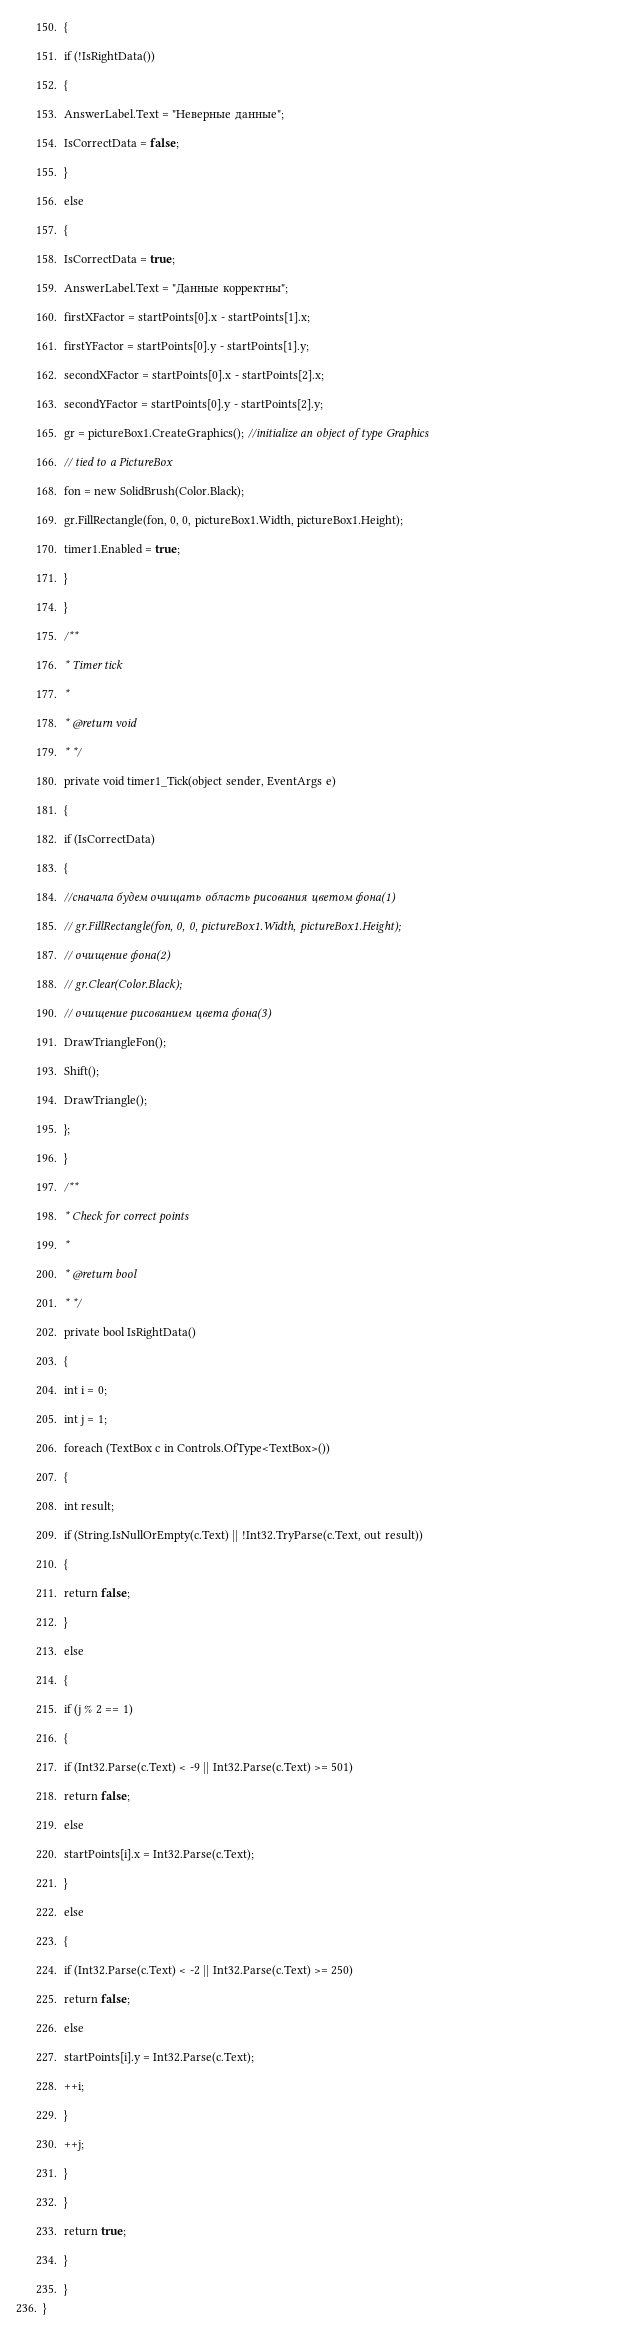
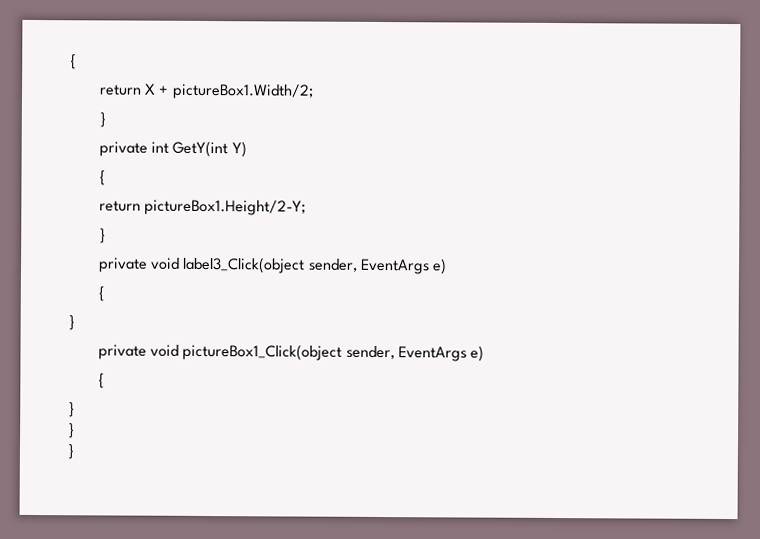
[36,22,68,34] [36,51,156,63] [36,80,68,92] [36,109,284,121] [36,138,180,149] [36,167,68,179] [36,196,84,205] [36,225,68,237] [36,254,176,265] [36,283,288,295] [36,312,311,324] [36,341,310,353] [36,370,325,382] [36,399,324,411] [36,428,429,441] [36,457,174,467] [36,486,244,498] [36,515,404,527] [36,544,181,555] [36,573,68,585] [36,602,68,614] [36,631,79,641] [36,660,124,669] [36,689,70,698] [36,718,138,729] [36,747,84,757] [36,776,336,788] [36,805,68,817] [36,834,156,846] [36,863,68,875] [36,891,396,905] [36,921,401,934] [36,950,172,962] [36,979,183,991] [36,1008,273,1021] [36,1037,166,1049] [36,1066,99,1078] [36,1095,147,1107] [36,1124,70,1136] [36,1153,68,1165] [36,1182,79,1192] [36,1211,190,1224] [36,1240,70,1249] [36,1269,138,1280] [36,1298,84,1308] [36,1327,197,1339] [36,1356,68,1368] [36,1386,107,1396] [36,1414,107,1426] [36,1443,331,1455] [36,1472,68,1484] [36,1501,115,1512] [36,1530,423,1542] [36,1559,68,1571] [36,1588,131,1599] [36,1617,68,1629] [36,1646,84,1656] [36,1675,68,1687] [36,1704,133,1716] [36,1733,68,1745] [36,1762,354,1774] [36,1791,131,1802] [36,1820,84,1830] [36,1849,255,1861] [36,1878,68,1890] [36,1907,84,1917] [36,1936,68,1948] [36,1965,354,1977] [36,1994,131,2005] [36,2023,84,2033] [36,2052,255,2064] [36,2082,84,2092] [36,2110,68,2122] [36,2140,84,2151] [36,2168,68,2180] [36,2197,68,2209] [36,2227,127,2237] [36,2255,68,2267] [36,2284,68,2296] [16,2304,37,2313] 150. { // 151. if (!IsRightData()) // 152. { // 153. AnswerLabel.Text = "Неверные данные"; // 154. IsCorrectData = false; // 155. } // 156. else // 157. { // 158. IsCorrectData = true; // 159. AnswerLabel.Text = "Данные корректны"; // 160. firstXFactor = startPoints[0].x - startPoints[1].x; // 161. firstYFactor = startPoints[0].y - startPoints[1].y; // 162. secondXFactor = startPoints[0].x - startPoints[2].x; // 163. secondYFactor = startPoints[0].y - startPoints[2].y; // 165. gr = pictureBox1.CreateGraphics(); //initialize an object of type Graphics // 166. // tied to a PictureBox // 168. fon = new SolidBrush(Color.Black); // 169. gr.FillRectangle(fon, 0, 0, pictureBox1.Width, pictureBox1.Height); // 170. timer1.Enabled = true; // 171. } // 174. } // 175. /** // 176. * Timer tick // 177. * // 178. * @return void // 179. * */ // 180. private void timer1_Tick(object sender, EventArgs e) // 181. { // 182. if (IsCorrectData) // 183. { // 184. //сначала будем очищать область рисования цветом фона(1) // 185. // gr.FillRectangle(fon, 0, 0, pictureBox1.Width, pictureBox1.Height); // 187. // очищение фона(2) // 188. // gr.Clear(Color.Black); // 190. // очищение рисованием цвета фона(3) // 191. DrawTriangleFon(); // 193. Shift(); // 194. DrawTriangle(); // 195. }; // 196. } // 197. /** // 198. * Check for correct points // 199. * // 200. * @return bool // 201. * */ // 202. private bool IsRightData() // 203. { // 204. int i = 0; // 205. int j = 1; // 206. foreach (TextBox c in Controls.OfType<TextBox>()) // 207. { // 208. int result; // 209. if (String.IsNullOrEmpty(c.Text) || !Int32.TryParse(c.Text, out result)) // 210. { // 211. return false; // 212. } // 213. else // 214. { // 215. if (j % 2 == 1) // 216. { // 217. if (Int32.Parse(c.Text) < -9 || Int32.Parse(c.Text) >= 501) // 218. return false; // 219. else // 220. startPoints[i].x = Int32.Parse(c.Text); // 221. } // 222. else // 223. { // 224. if (Int32.Parse(c.Text) < -2 || Int32.Parse(c.Text) >= 250) // 225. return false; // 226. else // 227. startPoints[i].y = Int32.Parse(c.Text); // 228. ++i; // 229. } // 230. ++j; // 231. } // 232. } // 233. return true; // 234. } // 235. } // 236. -> [70,54,77,70] [98,83,314,100] [98,112,106,128] [98,140,247,158] [98,170,106,186] [98,199,307,216] [98,228,106,244] [97,256,448,275] [97,286,105,302] [68,315,75,331] [97,343,485,362] [97,373,105,389] [68,402,75,418] [68,423,75,439] { // return X + pictureBox1.Width/2; // } // private int GetY(int Y) // { // return pictureBox1.Height/2-Y; // } // private void label3_Click(object sender, EventArgs e) // { // } // private void pictureBox1_Click(object sender, EventArgs e) // { // } // } //

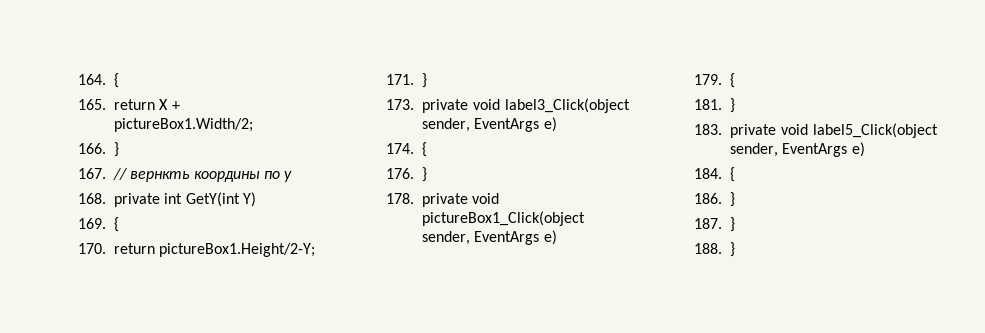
[70,54,77,70] { // -> [78,73,120,88] [78,99,107,110] 164. { // 165.
[98,112,106,128] } // -> [78,142,120,157] [78,168,293,182] [78,193,107,204] 166. } // 167. // вернкть координы по y // 168.
[98,170,106,186] { // -> [78,217,120,232] [78,243,107,254] 169. { // 170.
[98,228,106,244] } // -> [386,73,428,88] [386,99,415,110] 171. } // 173.
[97,286,105,302] [68,315,75,331] { // } // -> [386,142,428,157] [386,167,428,182] [386,193,415,204] 174. { // 176. } // 178.
[97,373,105,389] [68,402,75,418] [68,423,75,439] [67,444,74,460] { // } // } // } -> [694,73,736,88] [694,98,736,113] [694,123,938,138] [730,142,865,157] [694,167,736,182] [694,192,736,207] [694,217,736,232] [694,242,736,257] 179. { // 181. } // 183. private void label5_Click(object sender, EventArgs e) // 184. { // 186. } // 187. } // 188. }

